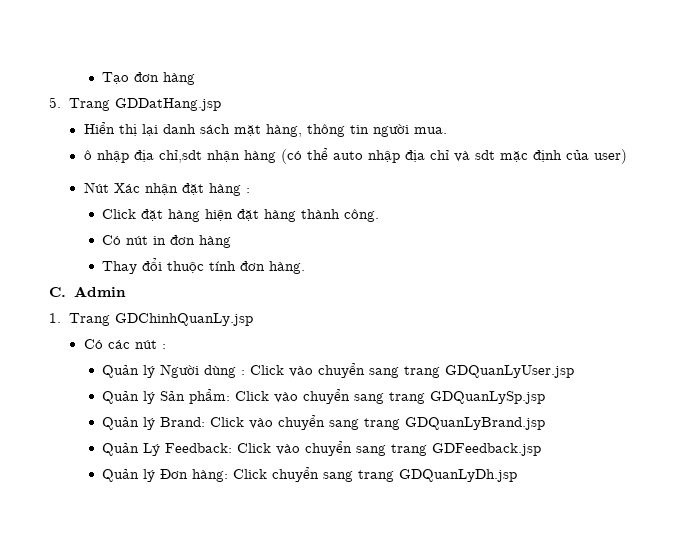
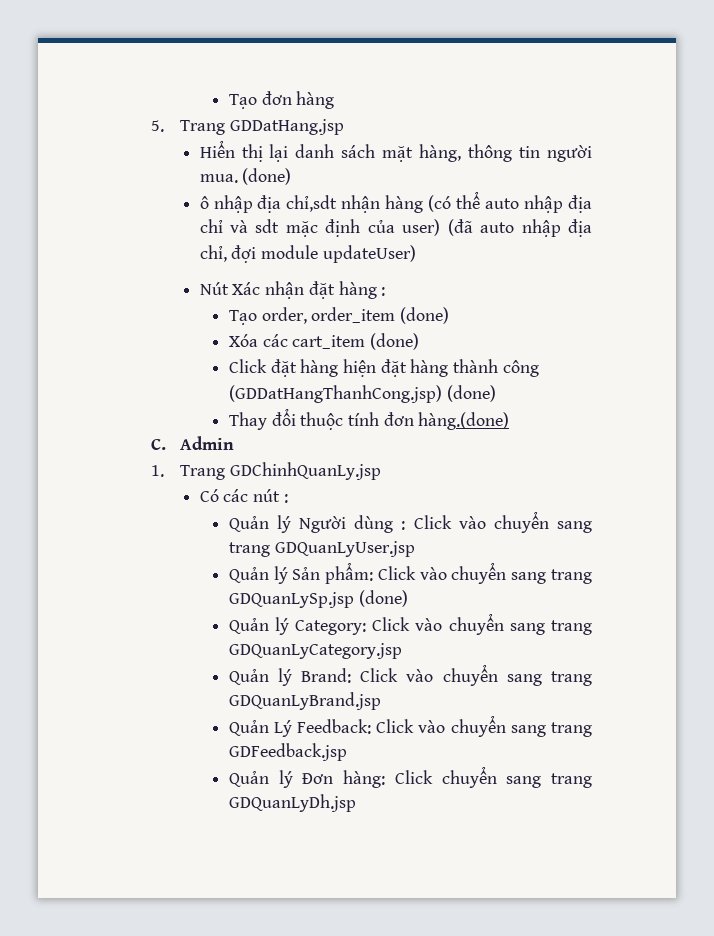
(447, 130) none -> [242,168,292,185] (done)
(627, 156) none -> [447,219,592,237] [199,245,416,263] (đã auto nhập địa chỉ, đợi module updateUser)
(250, 190) none -> [228,307,449,325] [228,333,419,350] // Tạo order, order_item (done) // Xóa các cart_item (done)
[344,209,380,222] [102,235,232,248] công. // Có nút in đơn hàng -> [502,360,539,377] [228,385,496,403] công (GDDatHangThanhCong.jsp) (done)
[269,261,306,274] hàng. -> [418,412,510,430] hàng.(done)
(546, 397) none -> [358,590,408,607] [228,613,592,635] [228,643,402,659] (done) // Quản lý Category: Click vào chuyển sang trang GDQuanLyCategory.jsp

